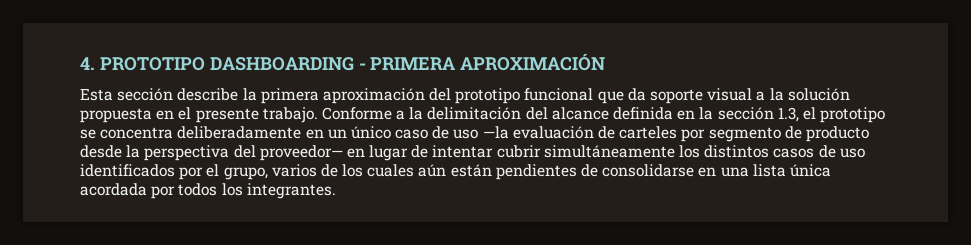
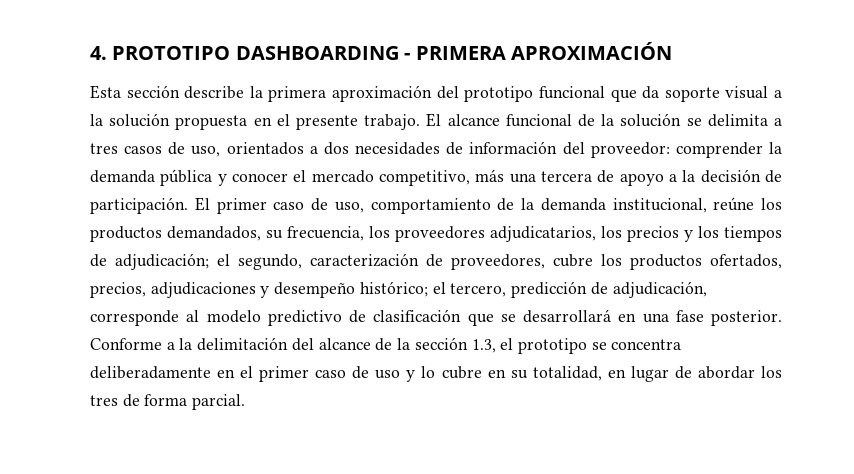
(318, 115) none -> [426,113,783,127] [90,141,782,158] [90,169,783,186] [90,197,782,214] [90,226,782,242] [90,253,782,270] [90,281,707,298] [90,309,782,326] El alcance funcional de la solución se delimita a tres casos de uso, orientados a dos necesidades de información del proveedor: comprender la demanda pública y conocer el mercado competitivo, más una tercera de apoyo a la decisión de participación. El primer caso de uso, comportamiento de la demanda institucional, reúne los productos demandados, su frecuencia, los proveedores adjudicatarios, los precios y los tiempos de adjudicación; el segundo, caracterización de proveedores, cubre los productos ofertados, precios, adjudicaciones y desempeño histórico; el tercero, predicción de adjudicación, corresponde al modelo predictivo de clasificación que se desarrollará en una fase posterior.
[613,107,696,120] definida en -> [375,338,393,351] de
[327,126,391,139] un único -> [240,366,310,382] el primer
[482,126,869,142] [80,145,865,161] [80,164,831,180] [80,183,336,199] —la evaluación de carteles por segmento de producto desde la perspectiva del proveedor— en lugar de intentar cubrir simultáneamente los distintos casos de uso identificados por el grupo, varios de los cuales aún están pendientes de consolidarse en una lista única acordada por todos los integrantes. -> [406,366,782,382] [90,394,246,410] y lo cubre en su totalidad, en lugar de abordar los tres de forma parcial.

